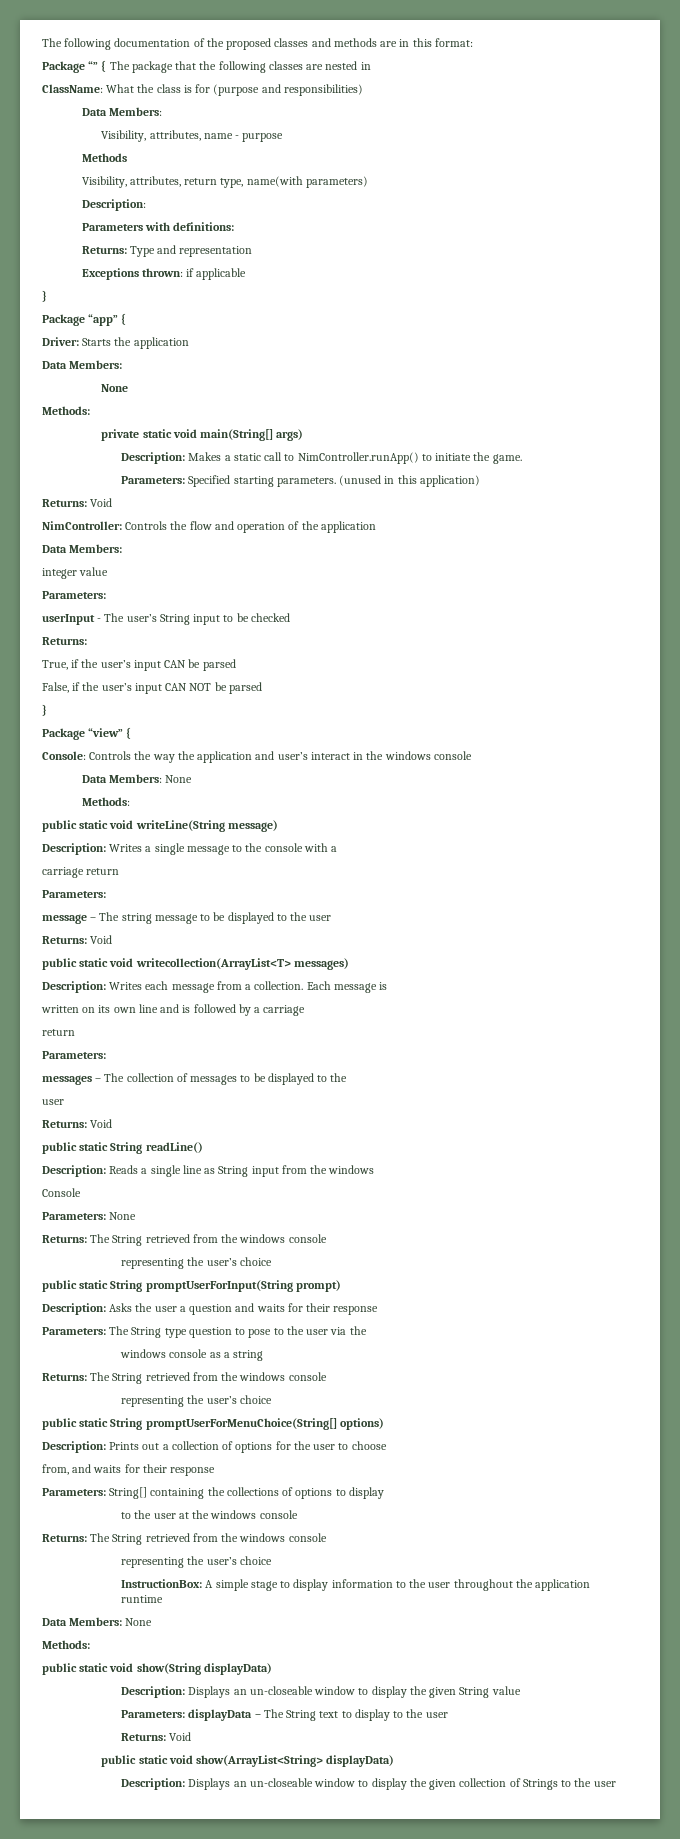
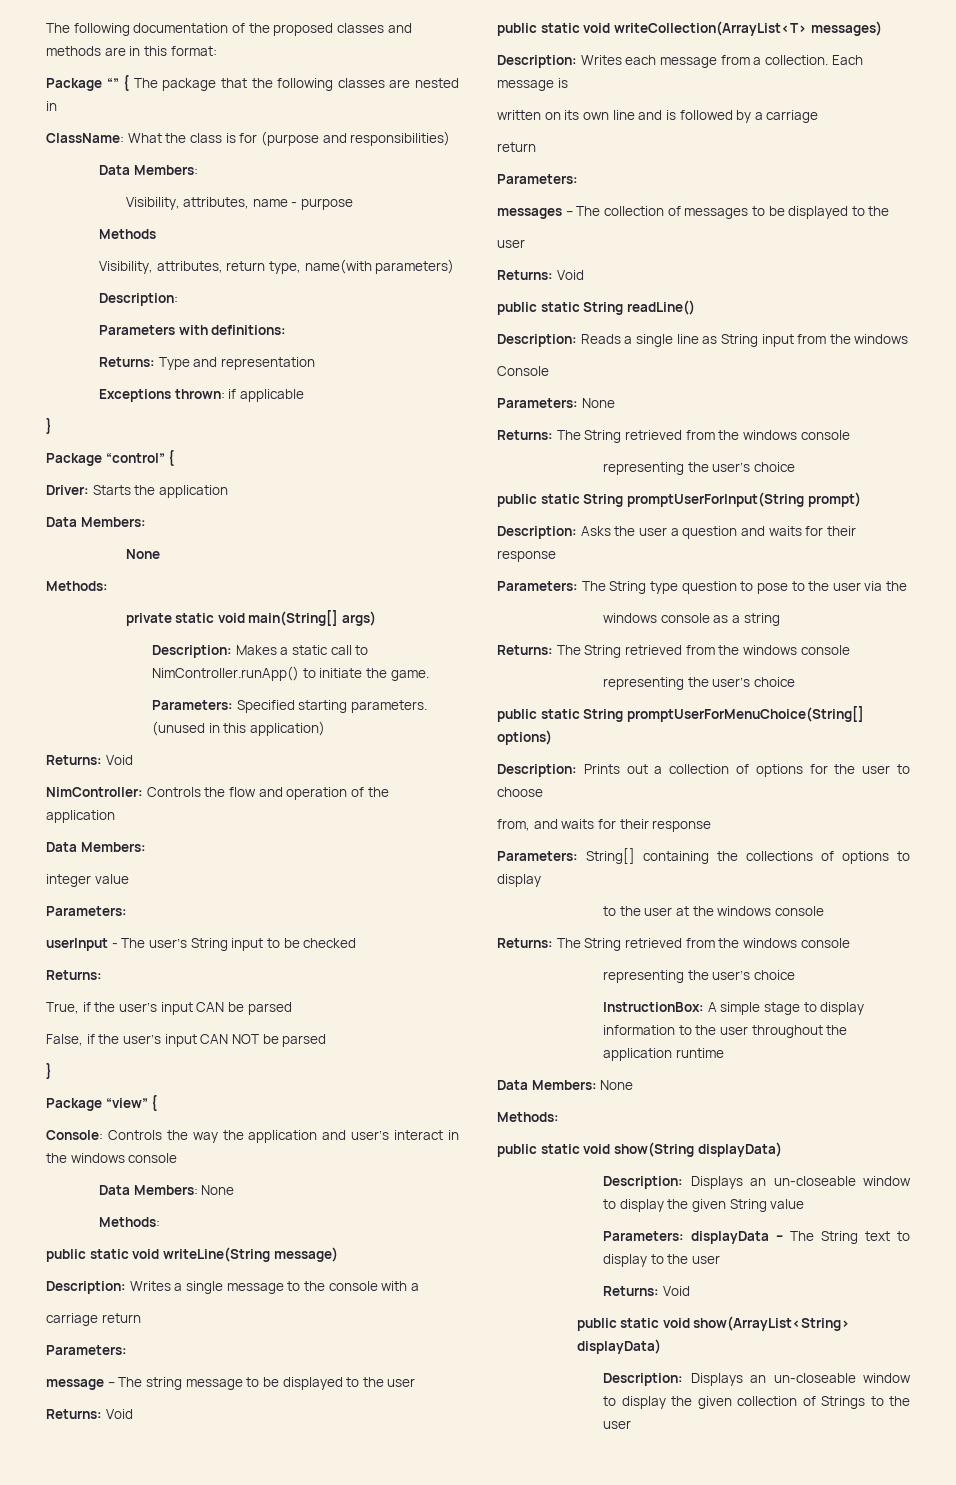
[88,314,119,326] “app” -> [105,453,165,463] “control”
[135,958,291,970] writecollection(ArrayList<T> -> [613,21,807,36] writeCollection(ArrayList<T>

